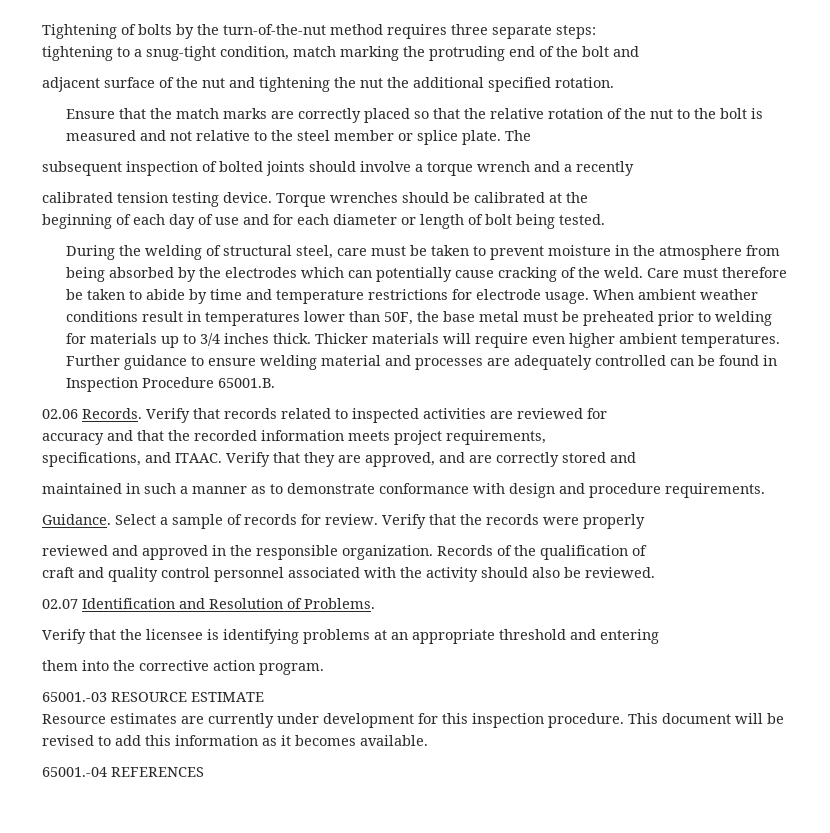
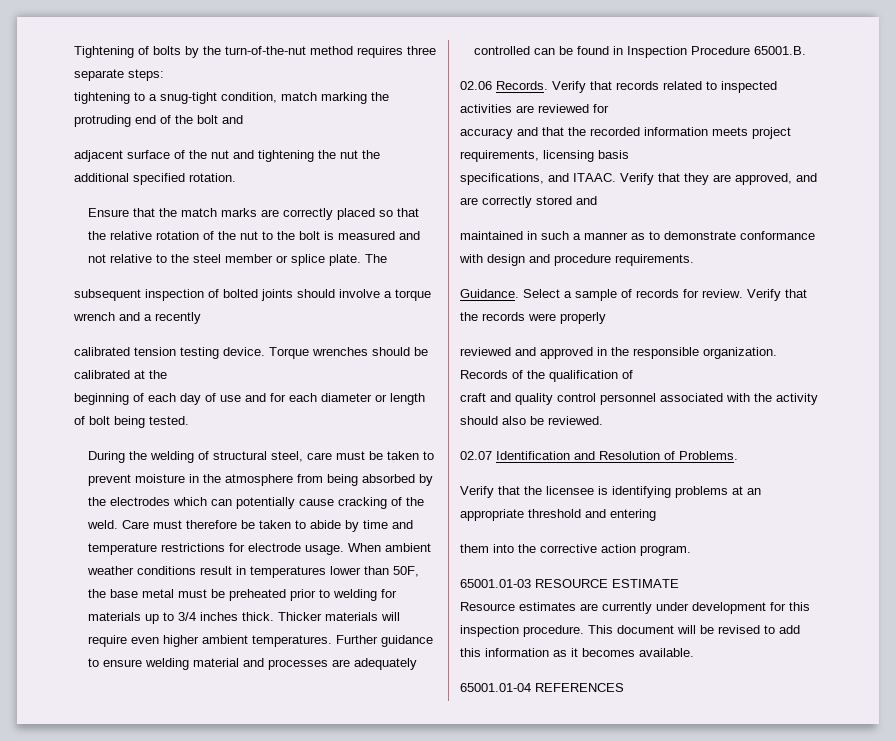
(546, 437) none -> [543,150,629,162] licensing basis
[42,692,107,702] 65001.-03 -> [460,579,531,588] 65001.01-03
[42,767,107,777] 65001.-04 -> [460,683,531,692] 65001.01-04

